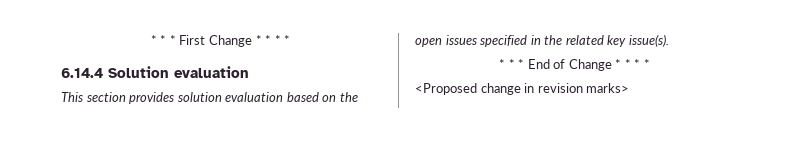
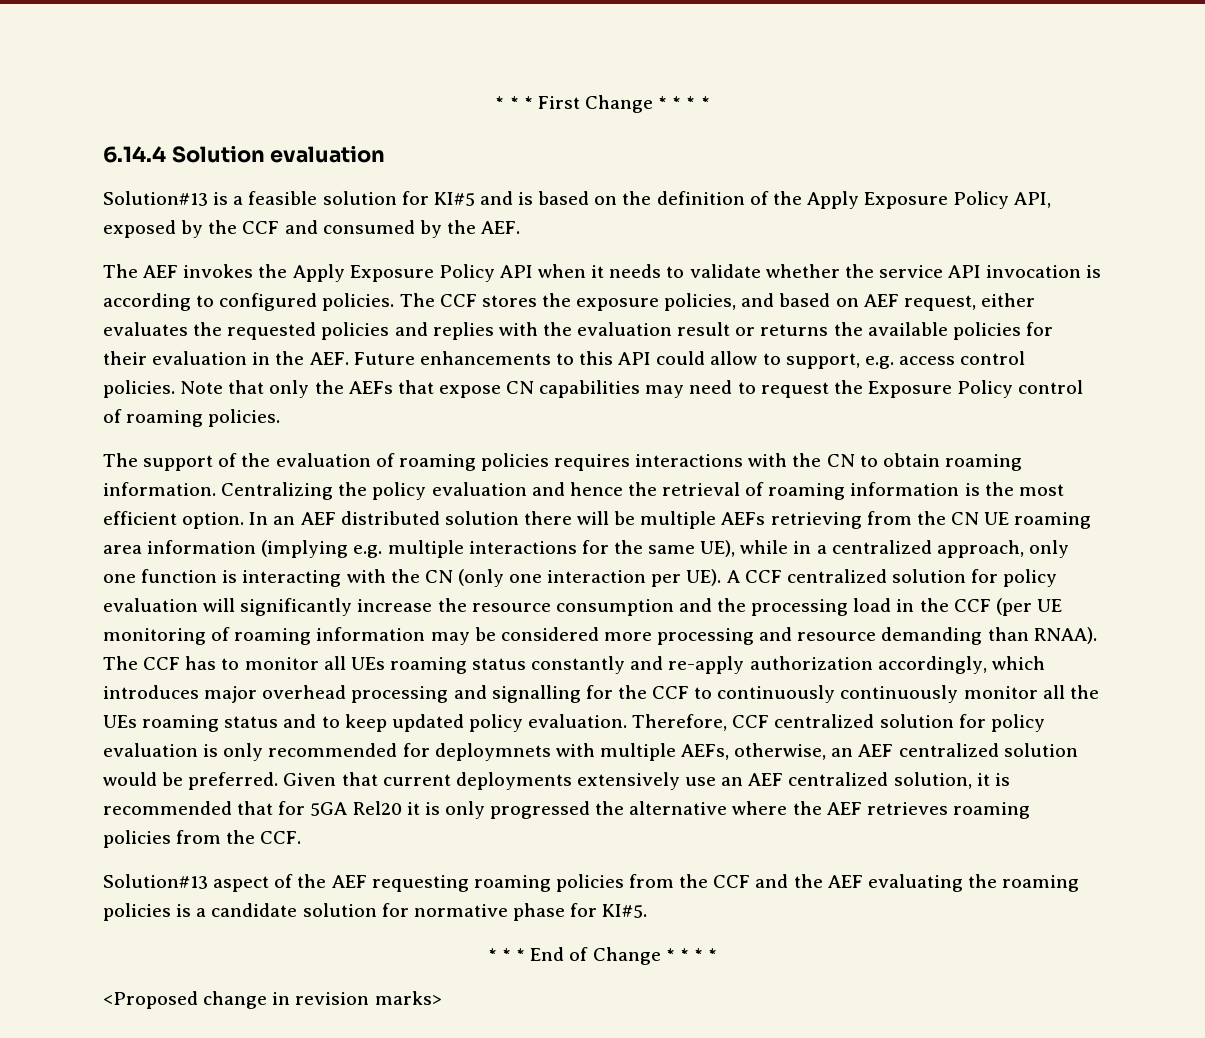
[61,92,358,104] [415,34,669,47] This section provides solution evaluation based on the open issues specified in the related key issue(s). -> [103,191,1052,209] [103,220,521,238] [103,264,1102,282] [103,293,1035,311] [103,322,1053,340] [103,351,1026,369] [103,380,1084,398] [103,409,281,427] [103,453,1022,471] [103,482,1064,500] [103,511,1092,529] [103,540,1069,558] [103,569,1058,587] [103,598,1062,616] [103,627,1097,645] [103,656,1045,674] [103,685,1099,703] [103,714,1045,732] [103,743,1078,761] [103,772,1010,790] [103,801,1030,819] [103,830,302,848] [103,874,1080,892] [103,903,648,921] Solution#13 is a feasible solution for KI#5 and is based on the definition of the Apply Exposure Policy API, exposed by the CCF and consumed by the AEF. // The AEF invokes the Apply Exposure Policy API when it needs to validate whether the service API invocation is according to configured policies. The CCF stores the exposure policies, and based on AEF request, either evaluates the requested policies and replies with the evaluation result or returns the available policies for their evaluation in the AEF. Future enhancements to this API could allow to support, e.g. access control policies. Note that only the AEFs that expose CN capabilities may need to request the Exposure Policy control of roaming policies. // The support of the evaluation of roaming policies requires interactions with the CN to obtain roaming information. Centralizing the policy evaluation and hence the retrieval of roaming information is the most efficient option. In an AEF distributed solution there will be multiple AEFs retrieving from the CN UE roaming area information (implying e.g. multiple interactions for the same UE), while in a centralized approach, only one function is interacting with the CN (only one interaction per UE). A CCF centralized solution for policy evaluation will significantly increase the resource consumption and the processing load in the CCF (per UE monitoring of roaming information may be considered more processing and resource demanding than RNAA). The CCF has to monitor all UEs roaming status constantly and re-apply authorization accordingly, which introduces major overhead processing and signalling for the CCF to continuously continuously monitor all the UEs roaming status and to keep updated policy evaluation. Therefore, CCF centralized solution for policy evaluation is only recommended for deploymnets with multiple AEFs, otherwise, an AEF centralized solution would be preferred. Given that current deployments extensively use an AEF centralized solution, it is recommended that for 5GA Rel20 it is only progressed the alternative where the AEF retrieves roaming policies from the CCF. // Solution#13 aspect of the AEF requesting roaming policies from the CCF and the AEF evaluating the roaming policies is a candidate solution for normative phase for KI#5.

